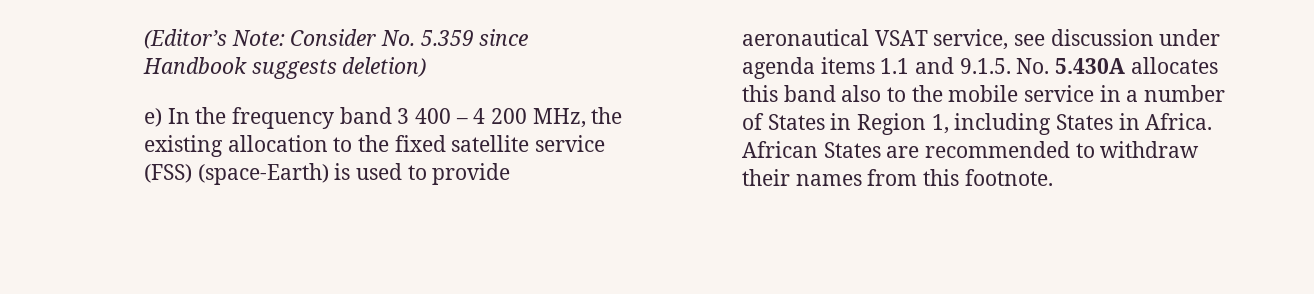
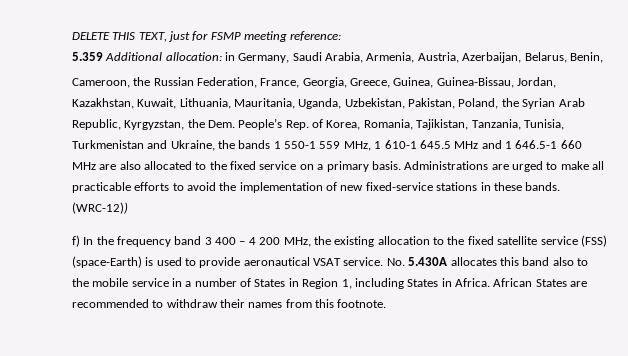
[144,29,529,49] [143,57,427,79] [144,108,163,127] (Editor’s Note: Consider No. 5.359 since Handbook suggests deletion) // e) -> [71,31,342,42] [71,52,603,63] [71,77,557,88] [71,98,585,109] [71,118,564,130] [71,140,582,151] [71,161,605,172] [71,182,561,193] [71,202,128,214] [71,235,80,247] DELETE THIS TEXT, just for FSMP meeting reference: // 5.359 Additional allocation: in Germany, Saudi Arabia, Armenia, Austria, Azerbaijan, Belarus, Benin, // Cameroon, the Russian Federation, France, Georgia, Greece, Guinea, Guinea-Bissau, Jordan, Kazakhstan, Kuwait, Lithuania, Mauritania, Uganda, Uzbekistan, Pakistan, Poland, the Syrian Arab Republic, Kyrgyzstan, the Dem. People’s Rep. of Korea, Romania, Tajikistan, Tanzania, Tunisia, Turkmenistan and Ukraine, the bands 1 550-1 559 MHz, 1 610-1 645.5 MHz and 1 646.5-1 660 MHz are also allocated to the fixed service on a primary basis. Administrations are urged to make all practicable efforts to avoid the implementation of new fixed-service stations in these bands. (WRC-12)) // f)
[933,29,1221,50] [742,57,1011,79] service, see discussion under agenda items 1.1 and 9.1.5. -> [343,257,384,266] service.

